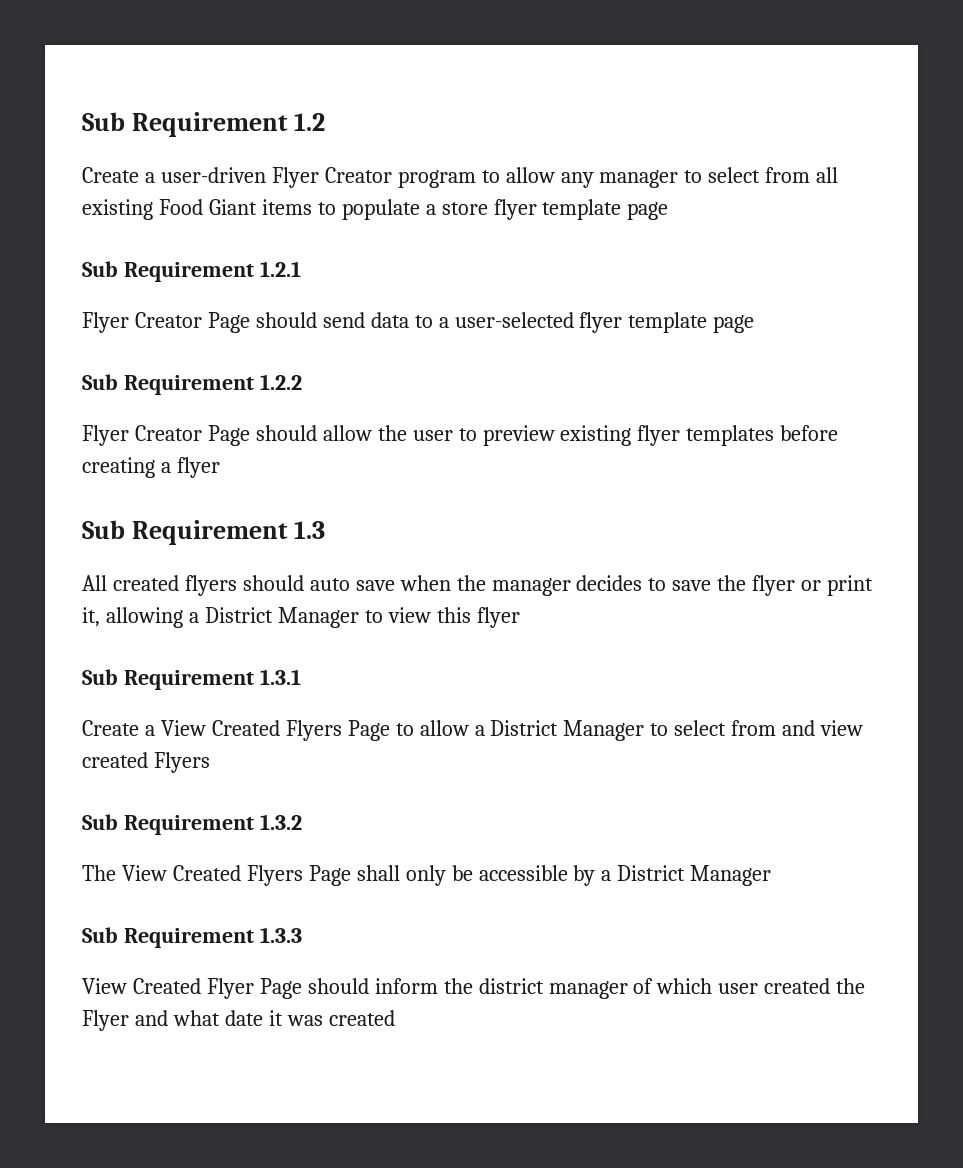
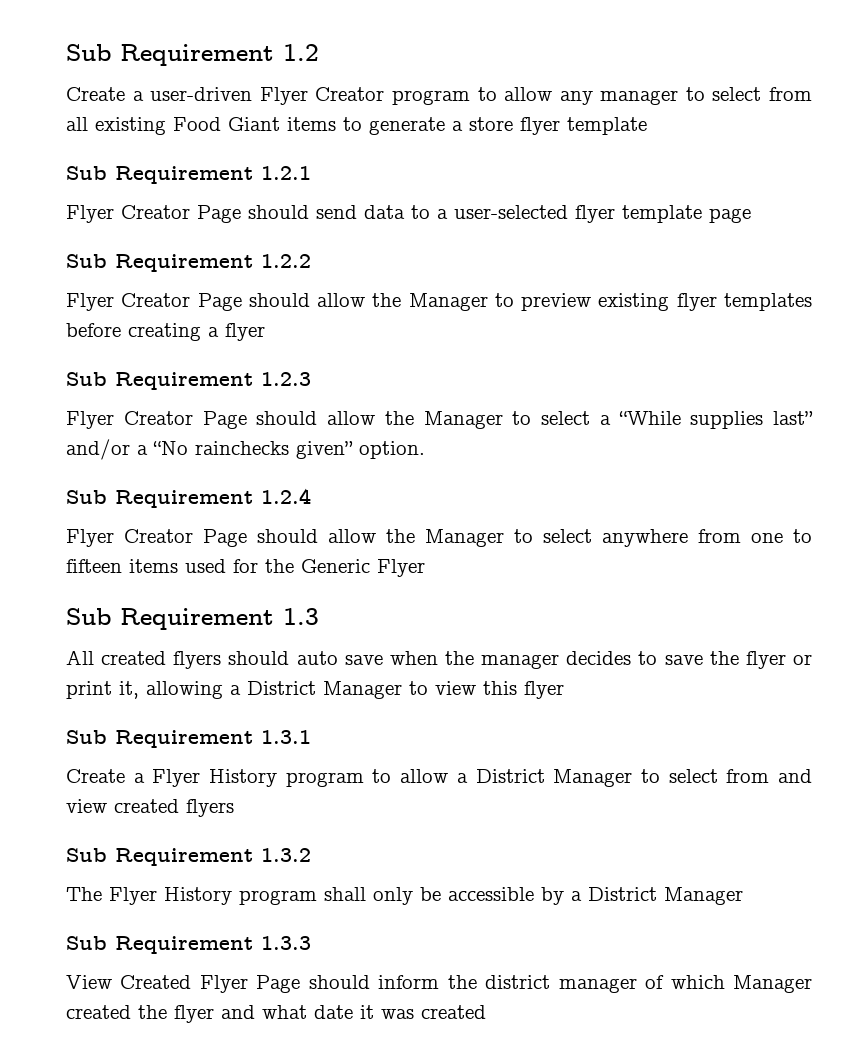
[341,199,420,220] populate -> [369,117,445,135] generate
[627,202,669,220] page -> (647, 126) none
[412,430,453,441] user -> [408,293,488,311] Manager
(220, 467) none -> [66,372,311,390] [66,411,813,429] [66,439,425,460] [66,488,311,508] [66,529,812,547] [66,559,425,577] // Sub Requirement 1.2.3 // Flyer Creator Page should allow the Manager to select a “While supplies last” and/or a “No rainchecks given” option. // Sub Requirement 1.2.4 // Flyer Creator Page should allow the Manager to select anywhere from one to fifteen items used for the Generic Flyer
[160,720,390,741] View Created Flyers Page -> [152,769,364,787] Flyer History program
[153,752,210,773] Flyers -> [186,799,234,817] flyers
[121,865,351,886] View Created Flyers Page -> [109,887,317,905] Flyer History program
[718,983,759,994] user -> [733,975,813,993] Manager
[82,1010,129,1031] Flyer -> [174,1005,214,1023] flyer

